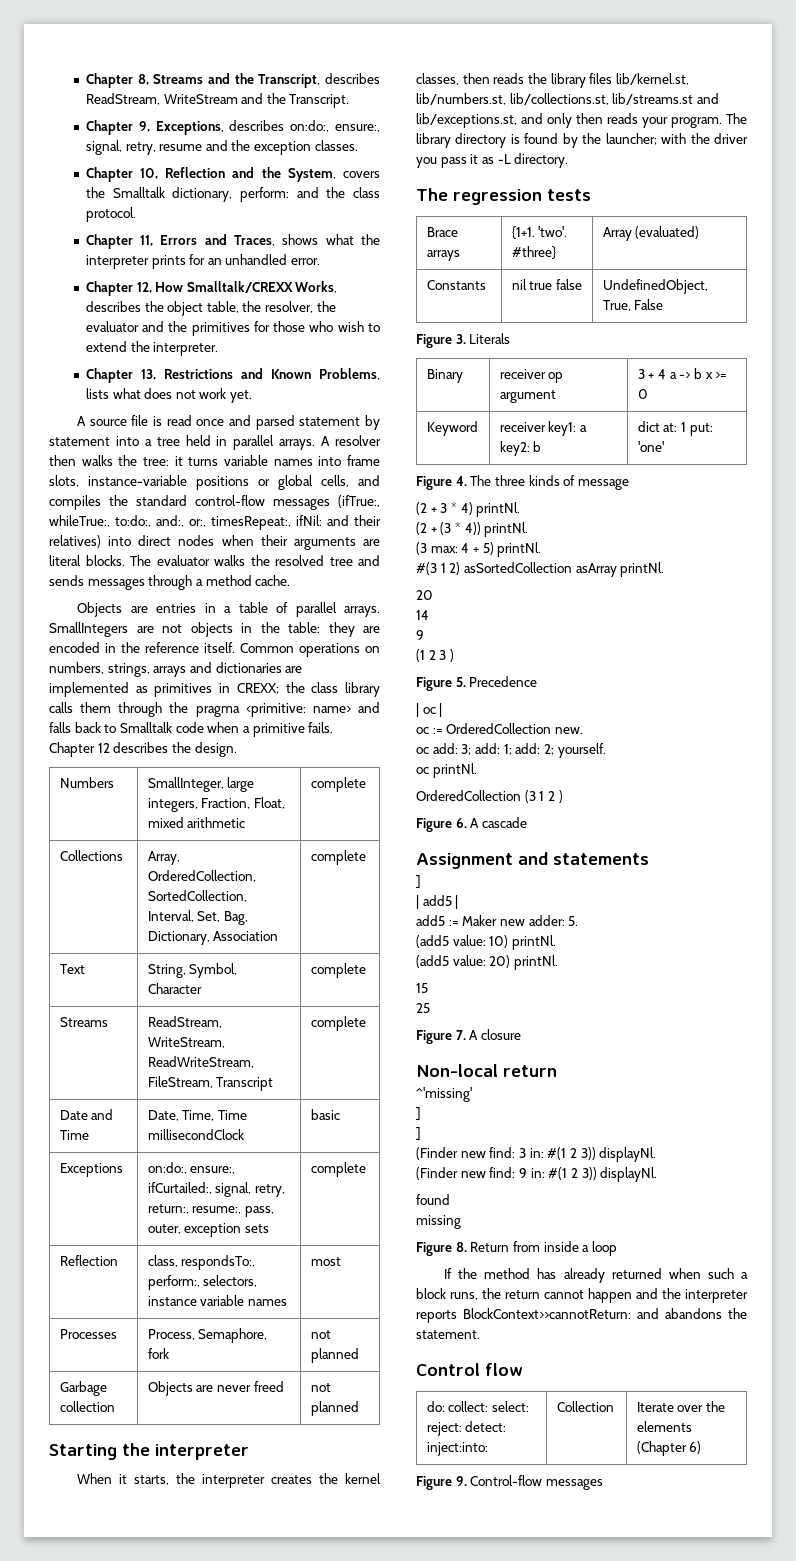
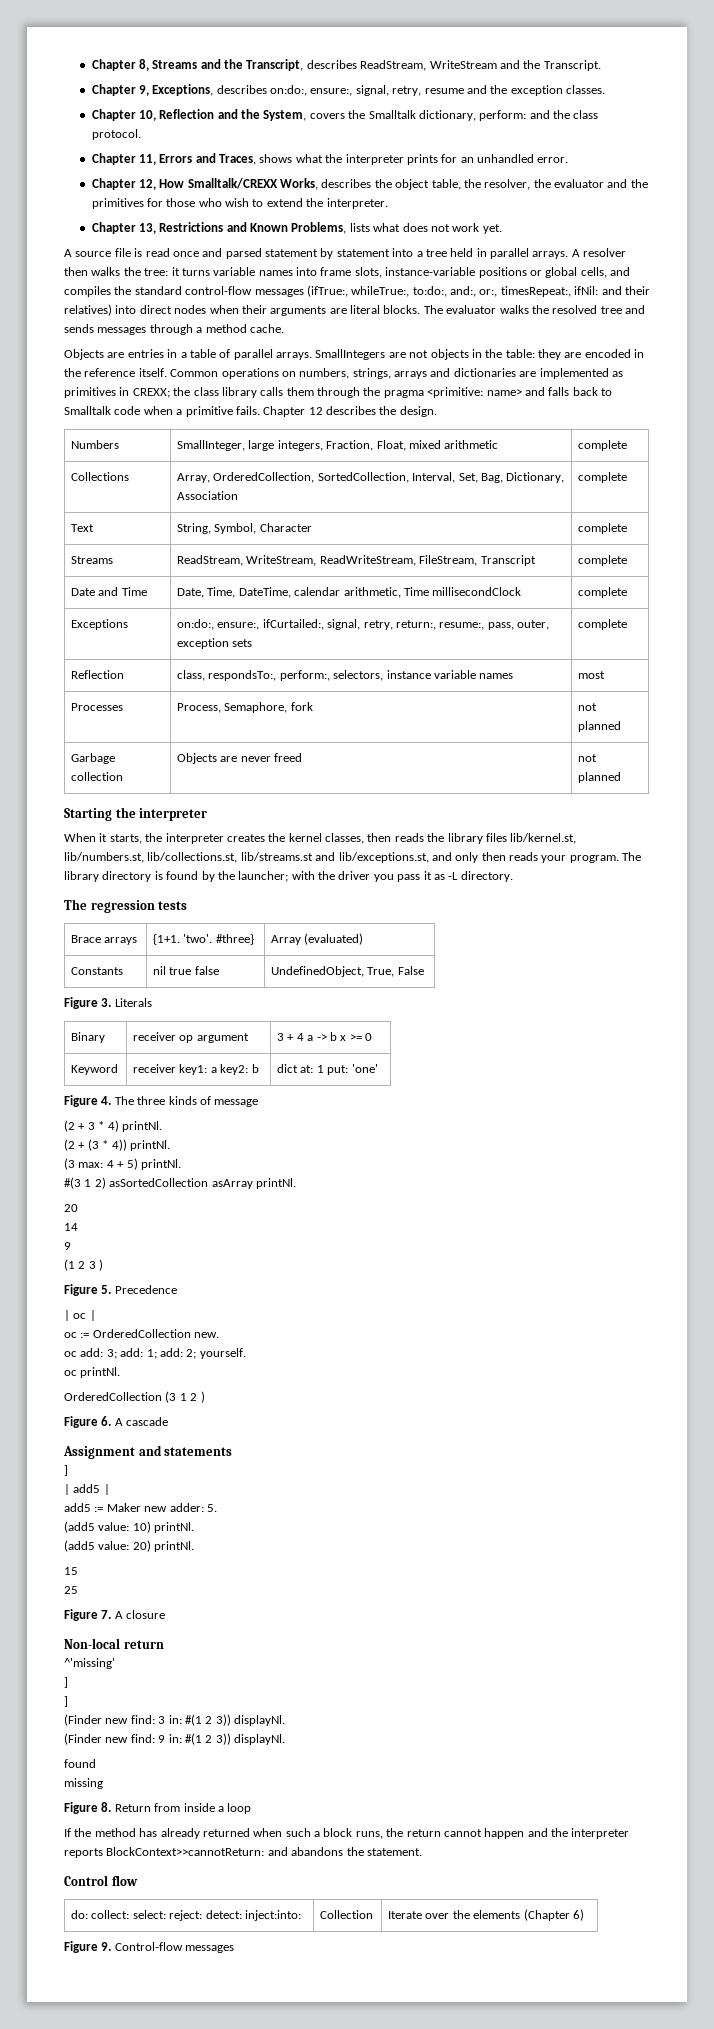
(215, 1115) none -> [238,587,401,598] DateTime, calendar arithmetic,
[310,1109,340,1120] basic -> [578,587,628,598] complete

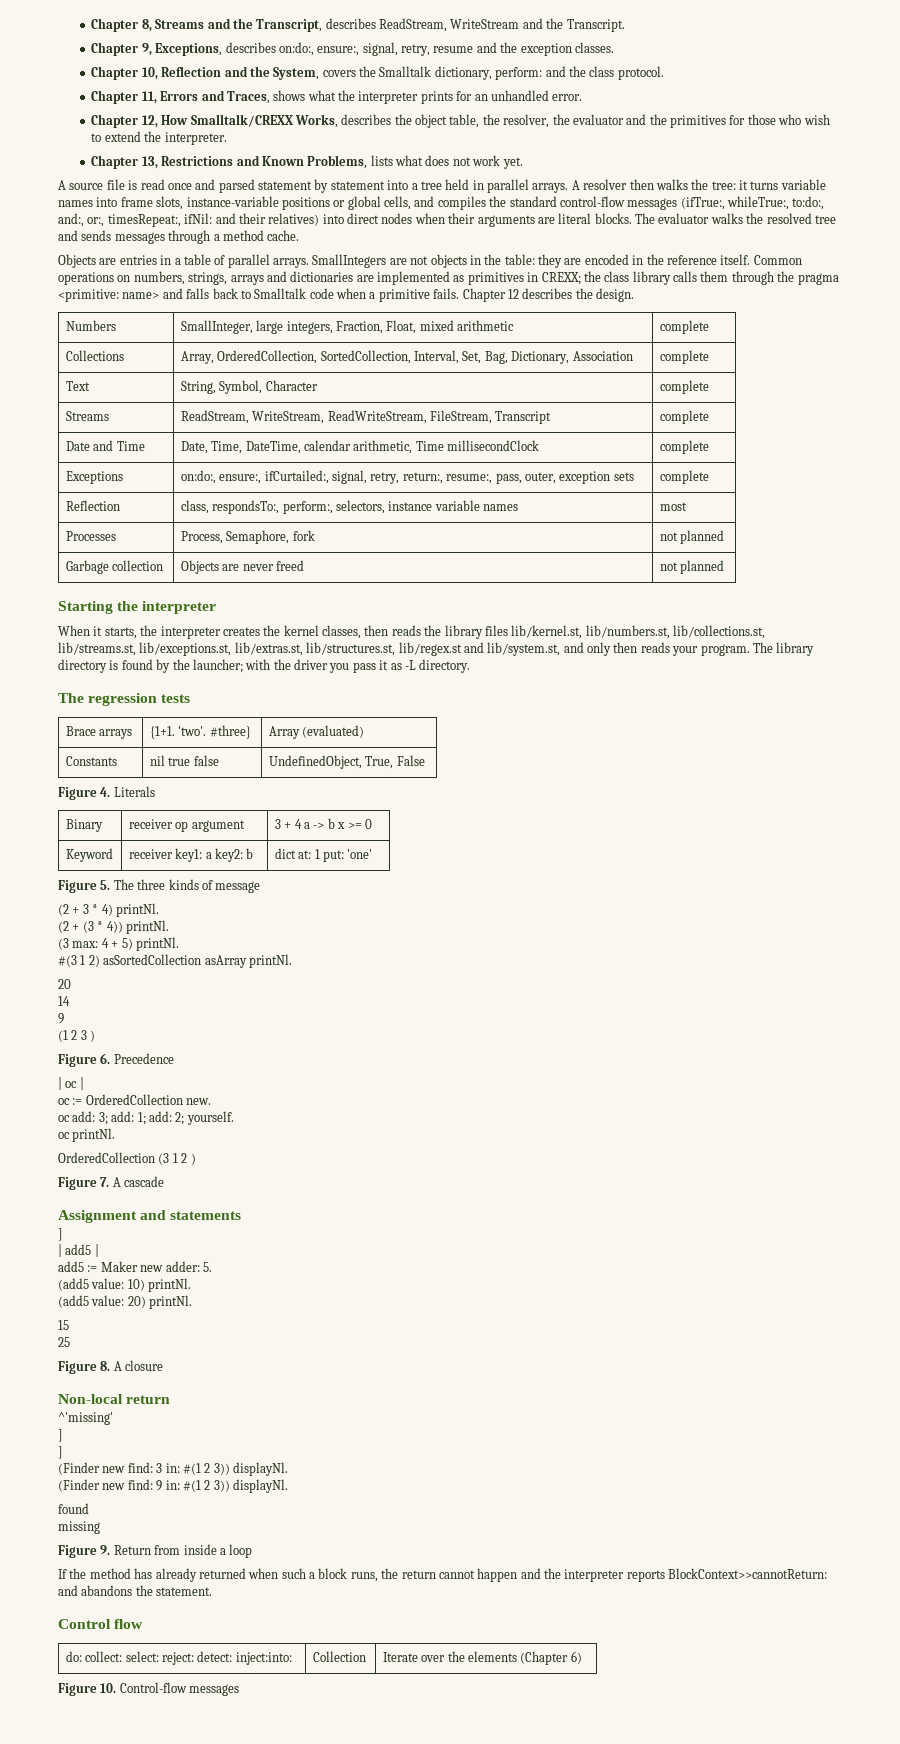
[240,852,429,863] lib/streams.st and lib/exceptions.st, -> [58,642,561,656] lib/streams.st, lib/exceptions.st, lib/extras.st, lib/structures.st, lib/regex.st and lib/system.st,
[101,998,112,1007] 3. -> [100,787,111,797] 4.
[101,1096,112,1105] 4. -> [100,880,111,890] 5.
[101,1285,112,1294] 5. -> [100,1053,111,1064] 6.
[101,1416,112,1426] 6. -> [100,1177,110,1187] 7.
[101,1610,112,1619] 7. -> [100,1361,111,1371] 8.
[101,1802,112,1812] 8. -> [100,1545,111,1555] 9.
[101,1942,112,1951] 9. -> [100,1683,117,1693] 10.

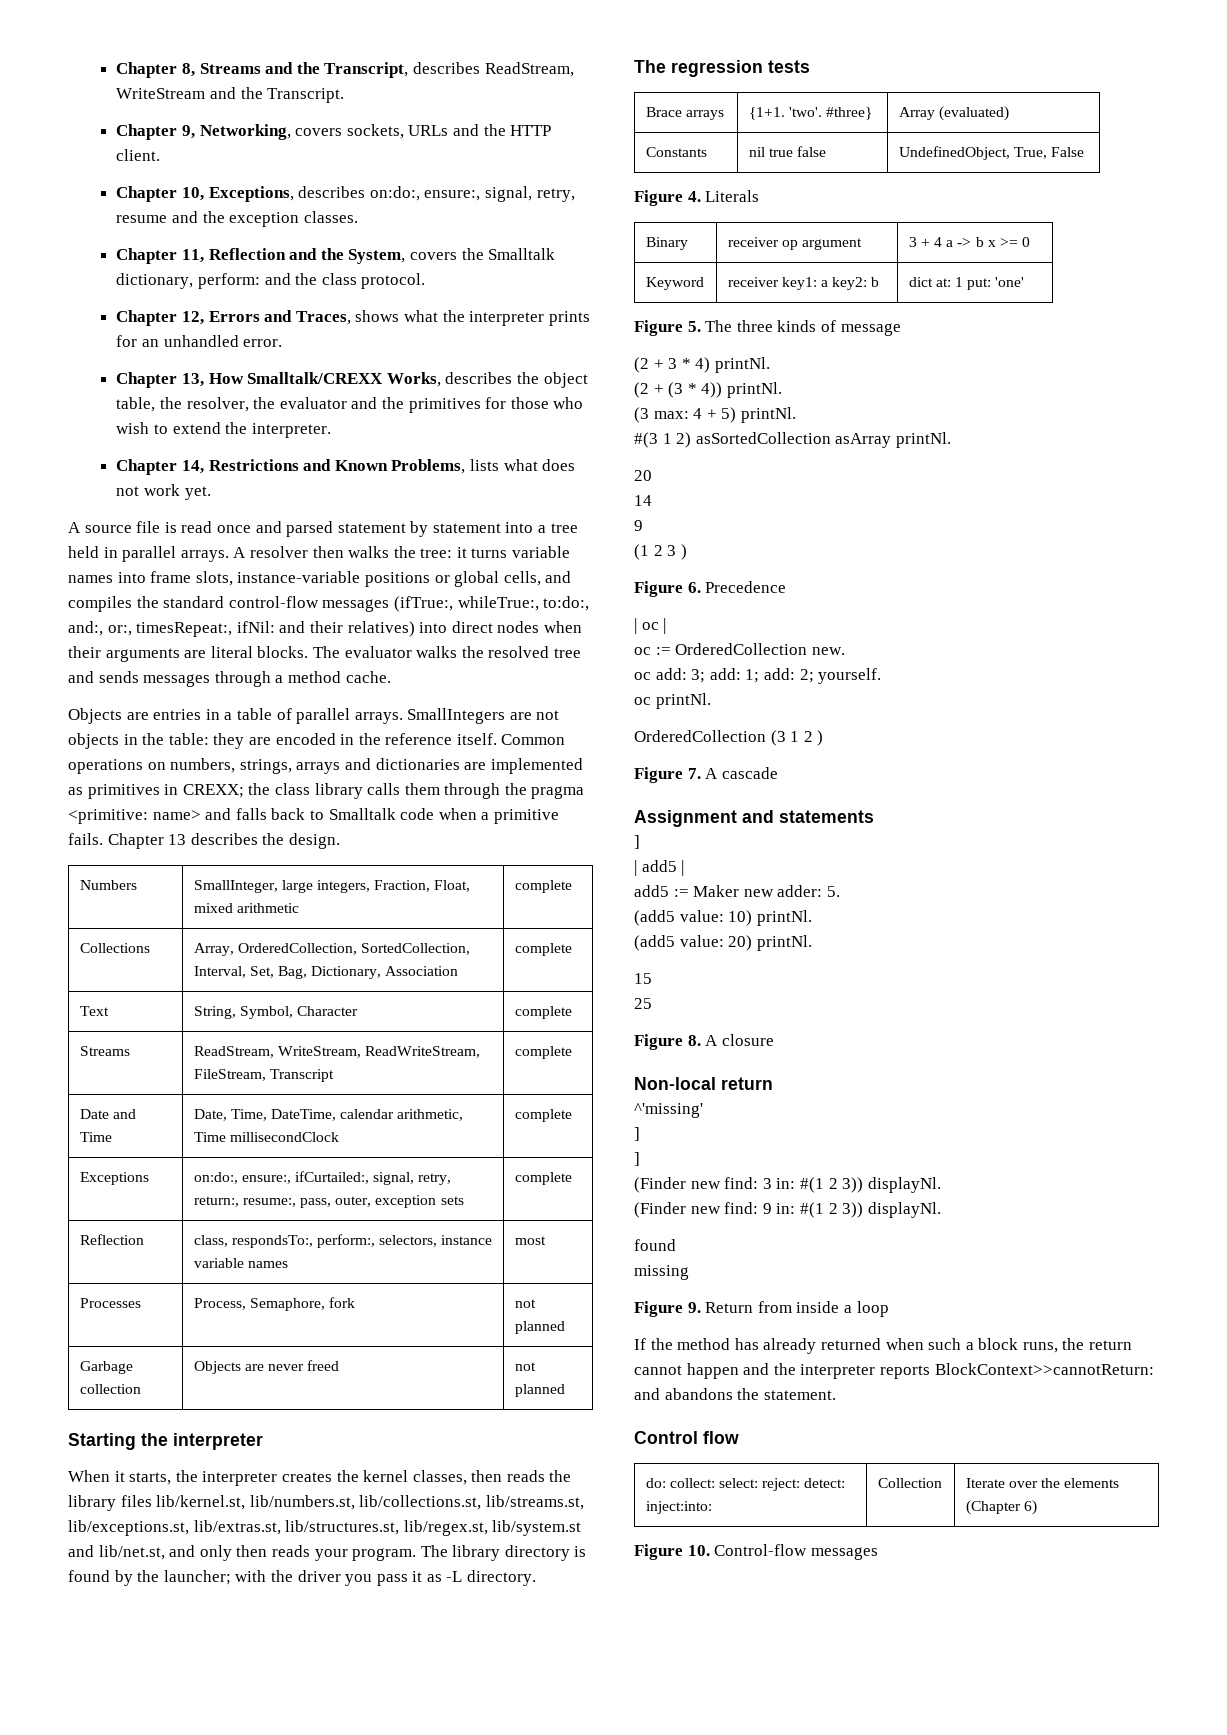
(152, 49) none -> [199,124,552,140] [116,149,161,161] [116,186,205,202] Networking, covers sockets, URLs and the HTTP client. // Chapter 10,
[141,67,158,80] 10, -> [182,249,205,263] 11,
[141,91,157,104] 11, -> [182,311,205,325] 12,
[141,115,158,128] 12, -> [182,373,205,387] 13,
[141,156,158,169] 13, -> [182,460,205,474] 14,
[507,289,519,299] 12 -> [168,834,187,845] 13
[398,642,561,656] lib/regex.st and lib/system.st, -> [403,1520,582,1536] [68,1545,165,1560] lib/regex.st, lib/system.st and lib/net.st,

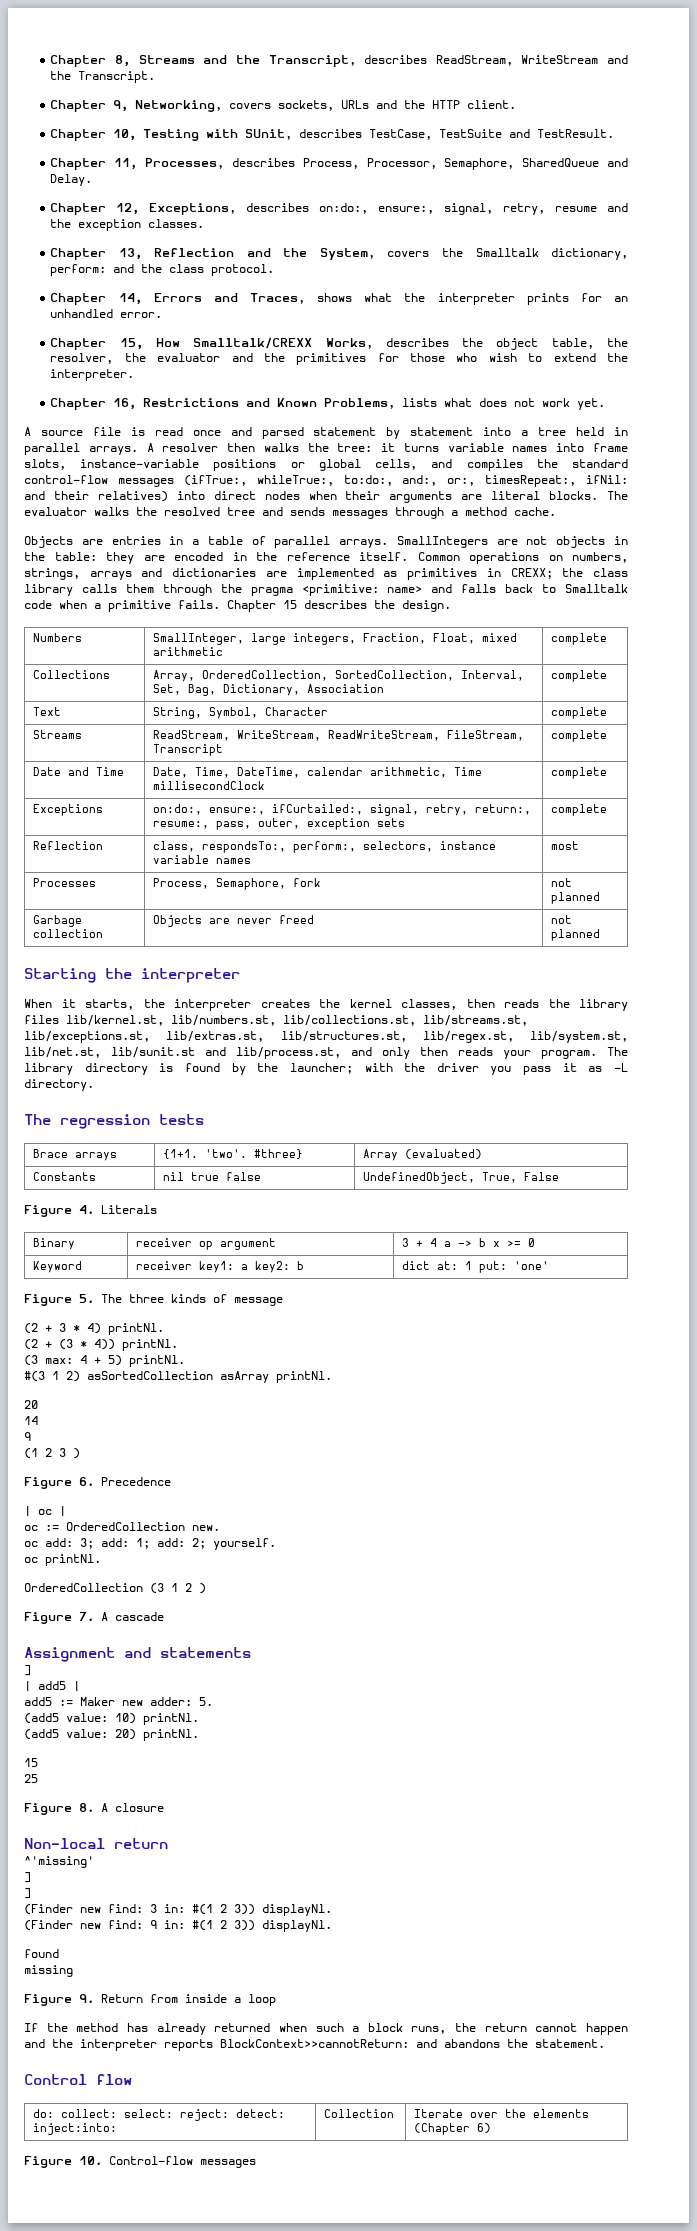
(205, 194) none -> [143,129,615,141] [50,158,629,170] [50,174,93,186] [50,203,140,215] Testing with SUnit, describes TestCase, TestSuite and TestResult. // Chapter 11, Processes, describes Process, Processor, Semaphore, SharedQueue and Delay. // Chapter 12,
[182,249,205,263] 11, -> [118,248,142,260] 13,
[182,311,205,325] 12, -> [118,293,142,305] 14,
[182,373,205,387] 13, -> [119,338,143,350] 15,
[182,460,205,474] 14, -> [113,398,137,410] 16,
[168,834,187,845] 13 -> [283,600,297,609] 15
[492,1520,582,1536] [68,1545,165,1560] lib/system.st and lib/net.st, -> [530,1031,628,1043] [24,1047,341,1059] lib/system.st, lib/net.st, lib/sunit.st and lib/process.st,

